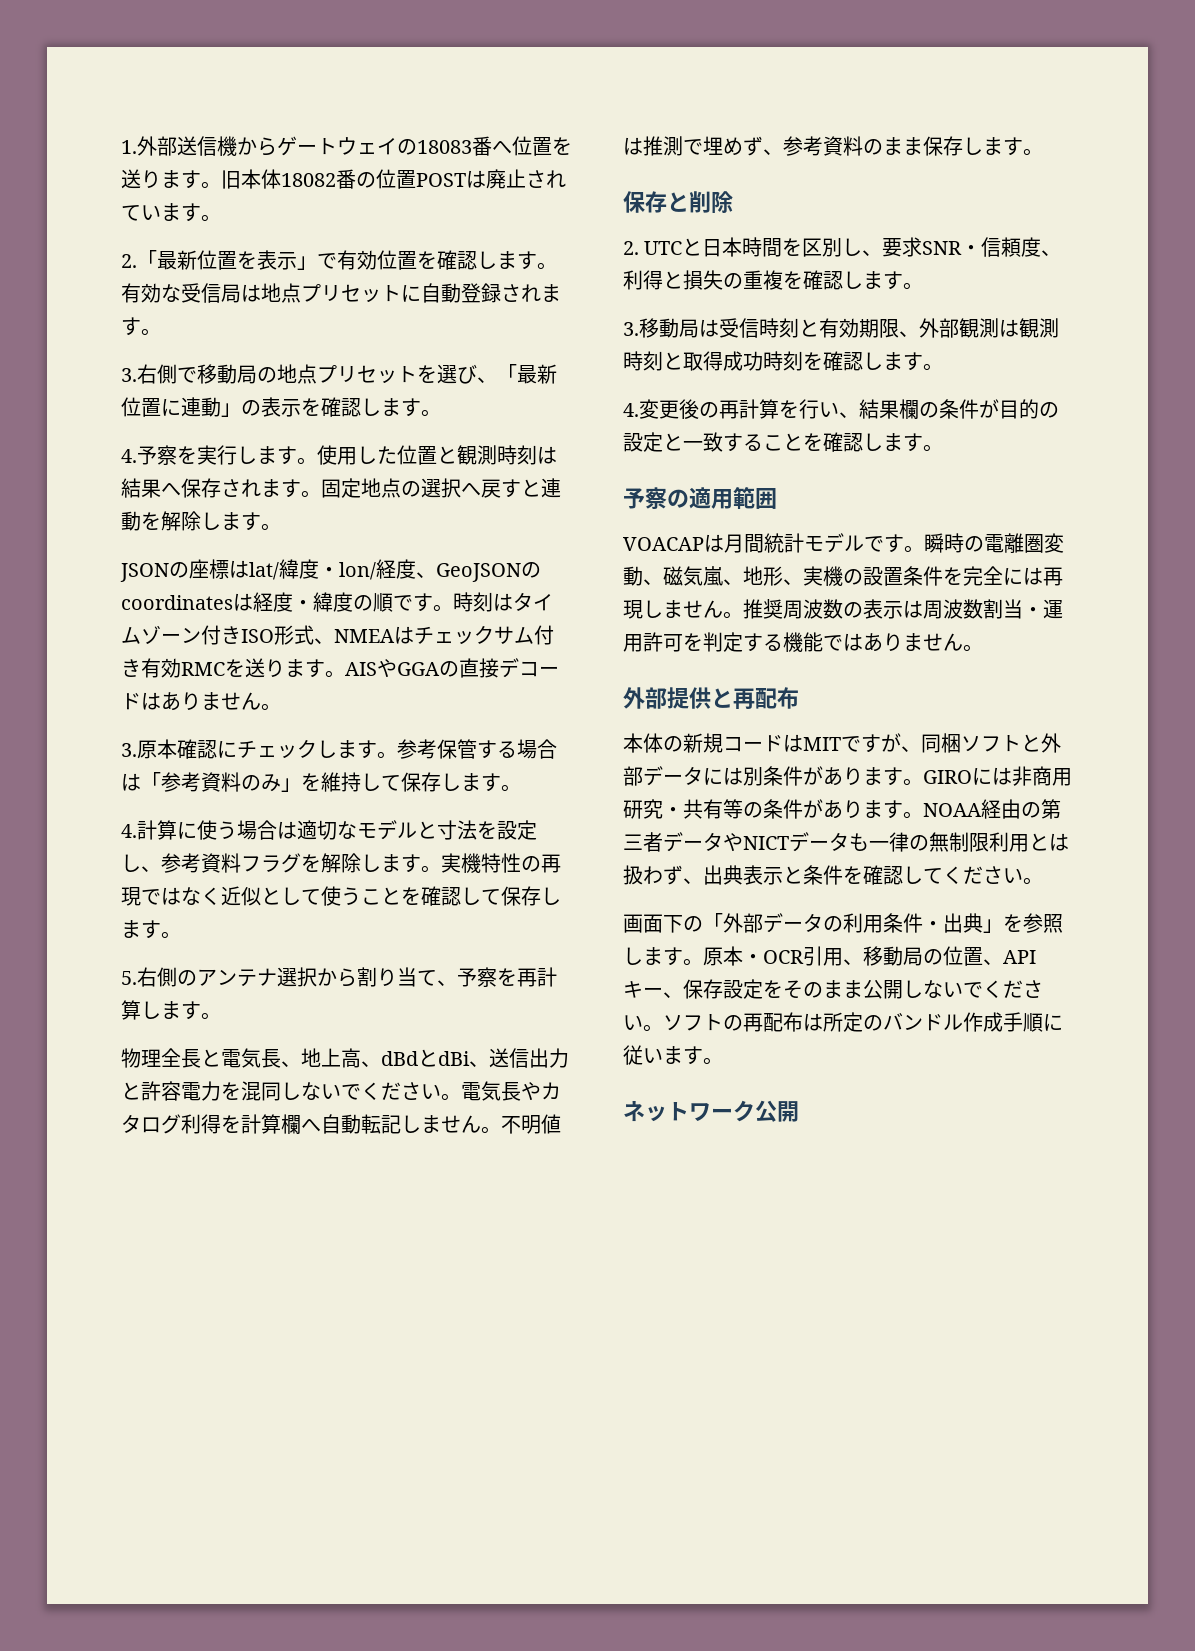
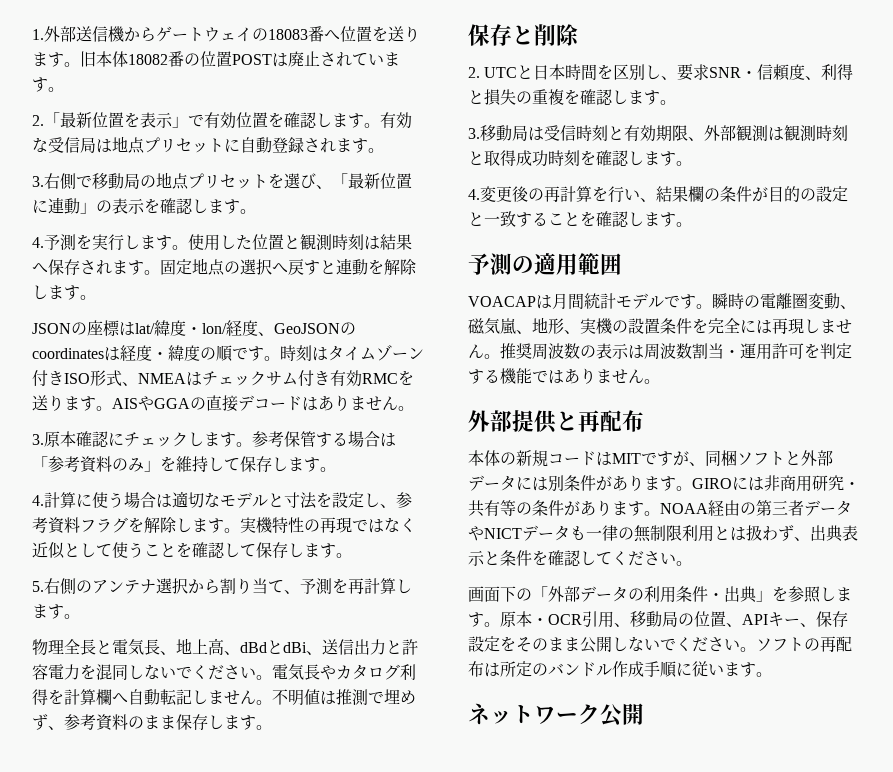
[157,445,177,466] 察 -> [60,234,76,251] 測
[477,967,497,988] 察 -> [316,578,332,595] 測
[645,487,667,509] 察 -> [490,253,512,276] 測

